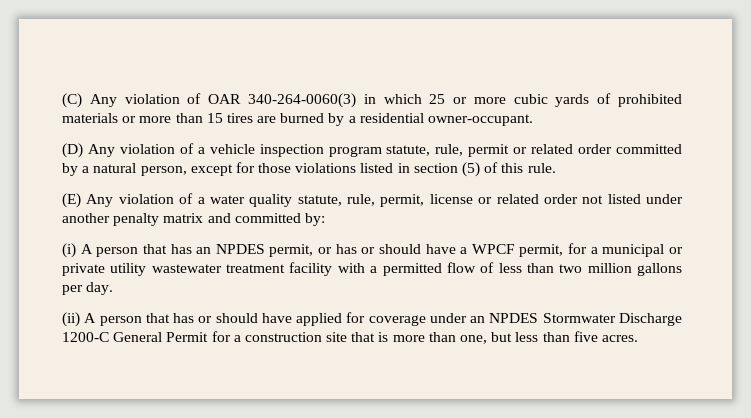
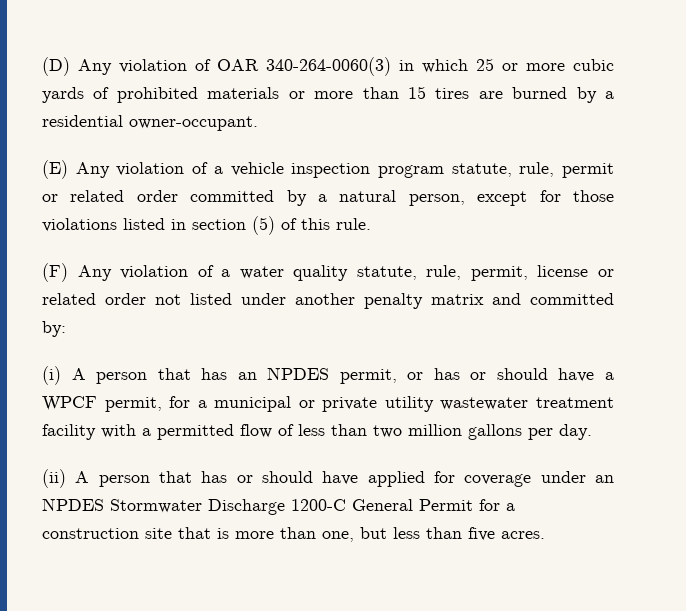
[62,93,82,108] (C) -> [42,57,70,76] (D)
[62,143,83,158] (D) -> [42,160,68,179] (E)
[62,193,81,208] (E) -> [42,263,68,282] (F)

